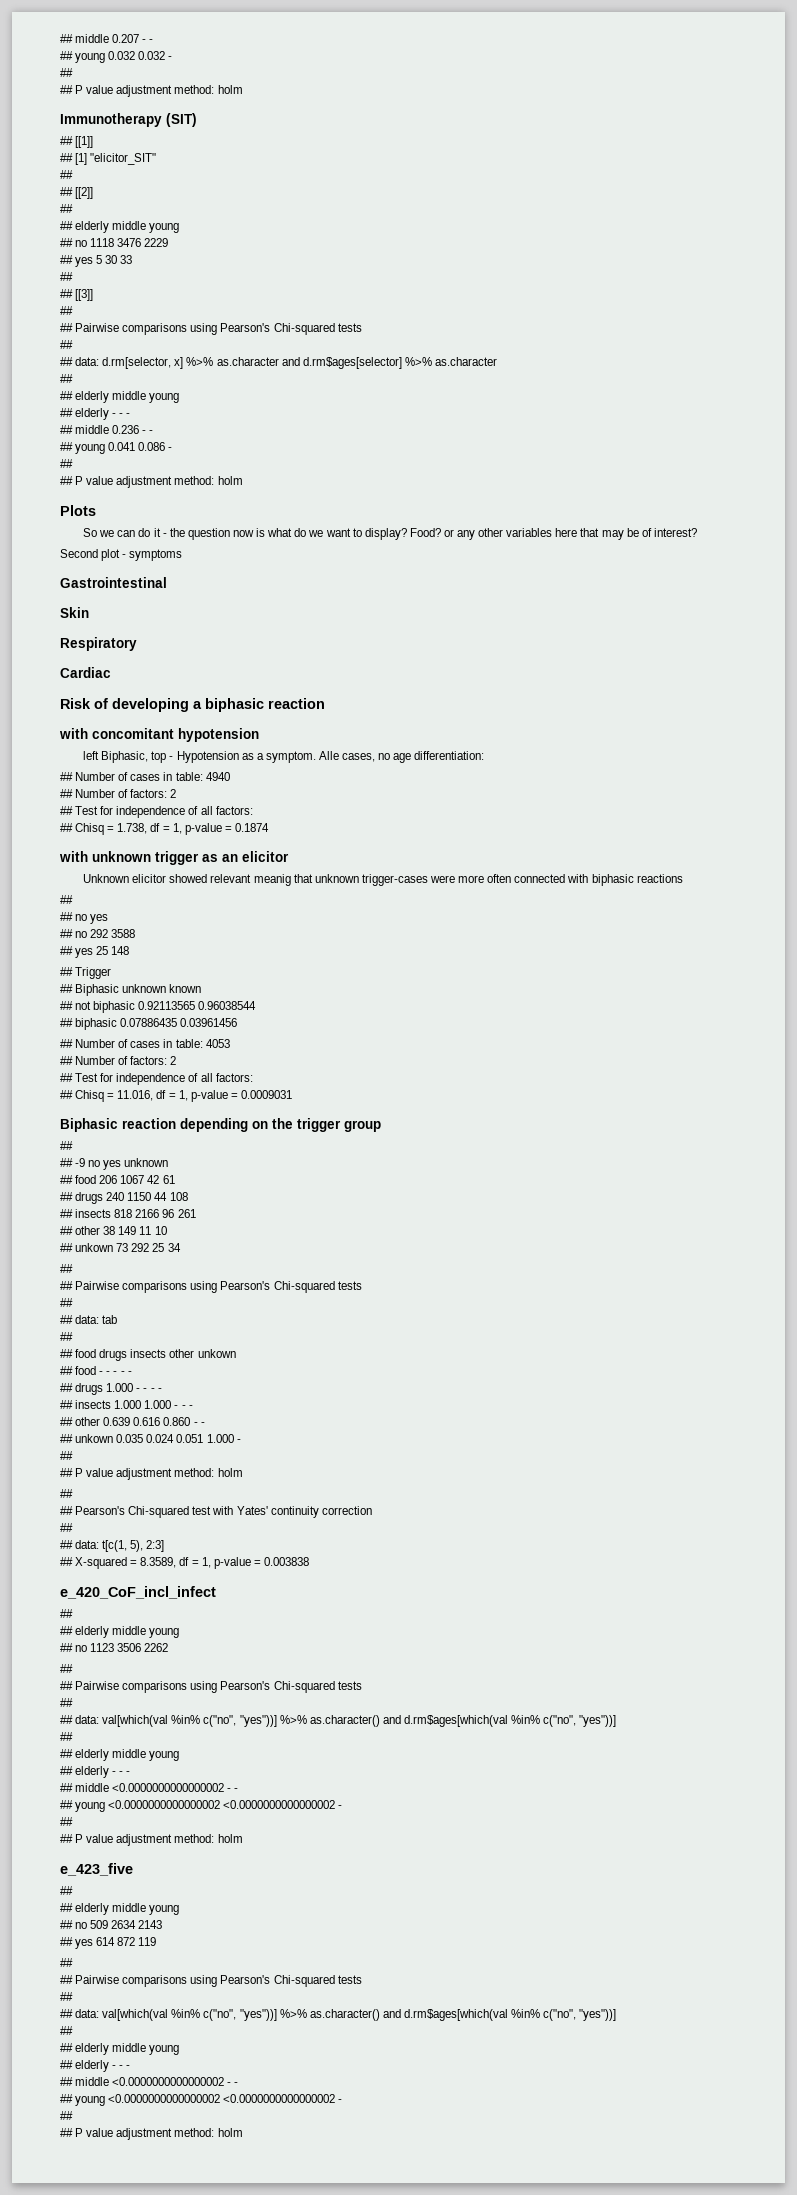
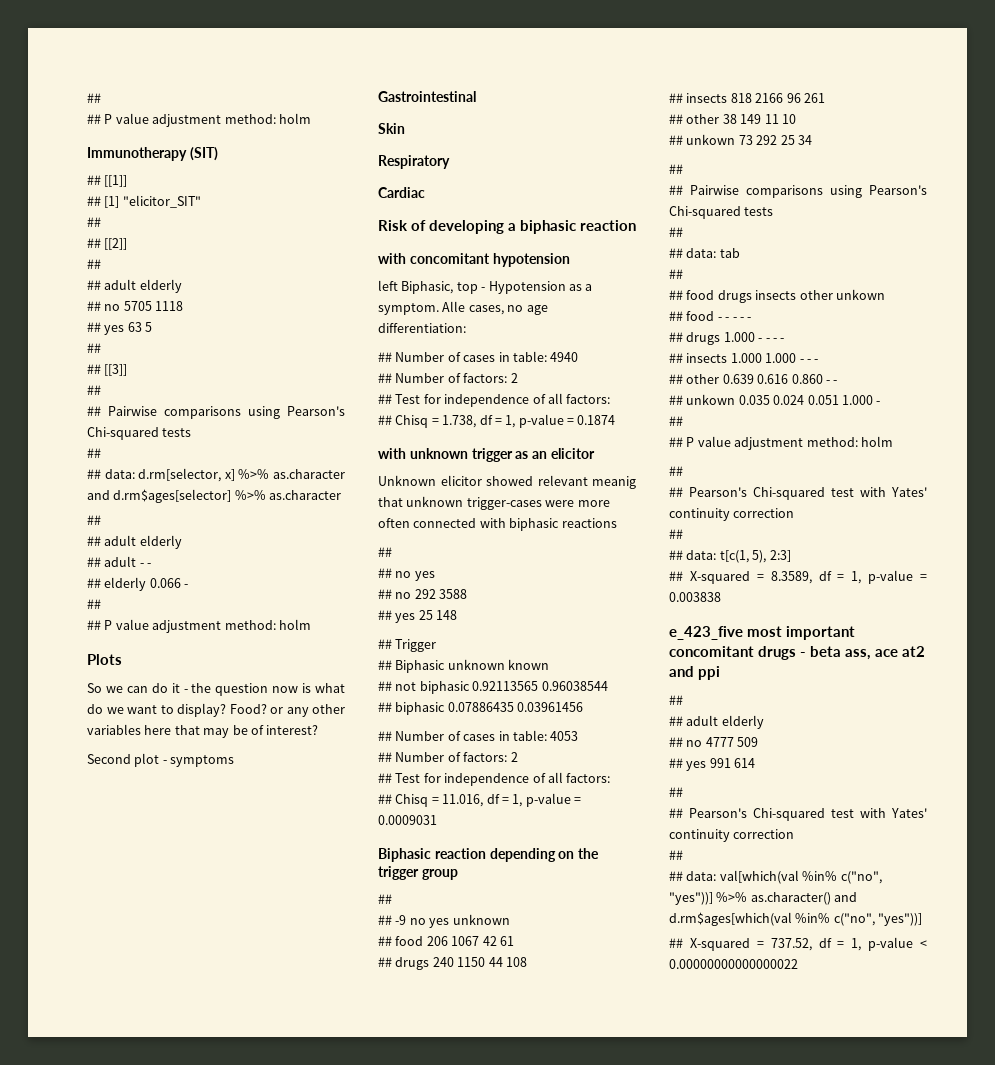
[60,34,154,43] [60,51,173,63] [60,68,73,77] ## middle 0.207 - - // ## young 0.032 0.032 - // ## -> [87,93,101,103] ##
[75,221,180,233] [60,238,88,247] elderly middle young // ## no -> [104,279,182,293] [87,301,152,311] adult elderly // ## no 5705
[117,238,169,247] [60,255,94,267] 3476 2229 // ## yes -> [87,322,142,335] // ## yes 63
[105,255,133,264] 30 33 -> (153, 327) none
[75,391,180,403] [60,408,131,420] [60,425,154,434] [60,442,166,454] elderly middle young // ## elderly - - - // ## middle 0.236 - - // ## young 0.041 0.086 -> [104,535,182,549] [87,556,152,567] [87,577,181,591] adult elderly // ## adult - - // ## elderly 0.066
[60,1586,216,1599] [60,1609,73,1618] [60,1626,180,1638] [60,1643,169,1652] [60,1664,73,1673] [60,1681,362,1693] e_420_CoF_incl_infect // ## // ## elderly middle young // ## no 1123 3506 2262 // ## // ## Pairwise comparisons using Pearson's Chi-squared tests -> [669,626,855,640] [669,646,925,660] [669,666,720,680] [669,695,683,705] [669,715,764,729] [669,737,759,747] [669,758,756,771] [669,787,683,797] [669,808,927,821] [669,829,795,842] e_423_five most important concomitant drugs - beta ass, ace at2 and ppi // ## // ## adult elderly // ## no 4777 509 // ## yes 991 614 // ## // ## Pearson's Chi-squared test with Yates' continuity correction
[60,1749,180,1761] [60,1766,131,1778] [60,1783,239,1792] [60,1800,343,1812] [60,1817,73,1826] [60,1834,243,1846] [60,1863,133,1876] [60,1886,73,1895] [60,1903,180,1915] [60,1920,163,1929] [60,1937,157,1949] [60,1958,73,1967] [60,1975,362,1987] [60,1992,73,2001] [60,2009,617,2021] [60,2026,73,2035] [60,2043,180,2055] [60,2060,131,2072] [60,2077,239,2086] [60,2094,343,2106] [60,2111,73,2120] [60,2128,243,2140] // ## elderly middle young // ## elderly - - - // ## middle <0.0000000000000002 - - // ## young <0.0000000000000002 <0.0000000000000002 - // ## // ## P value adjustment method: holm // e_423_five // ## // ## elderly middle young // ## no 509 2634 2143 // ## yes 614 872 119 // ## // ## Pairwise comparisons using Pearson's Chi-squared tests // ## // ## data: val[which(val %in% c("no", "yes"))] %>% as.character() and d.rm$ages[which(val %in% c("no", "yes"))] // ## // ## elderly middle young // ## elderly - - - // ## middle <0.0000000000000002 - - // ## young <0.0000000000000002 <0.0000000000000002 - // ## // ## P value adjustment method: holm -> [689,937,927,951] [669,959,798,969] X-squared = 737.52, df = 1, p-value < 0.00000000000000022

